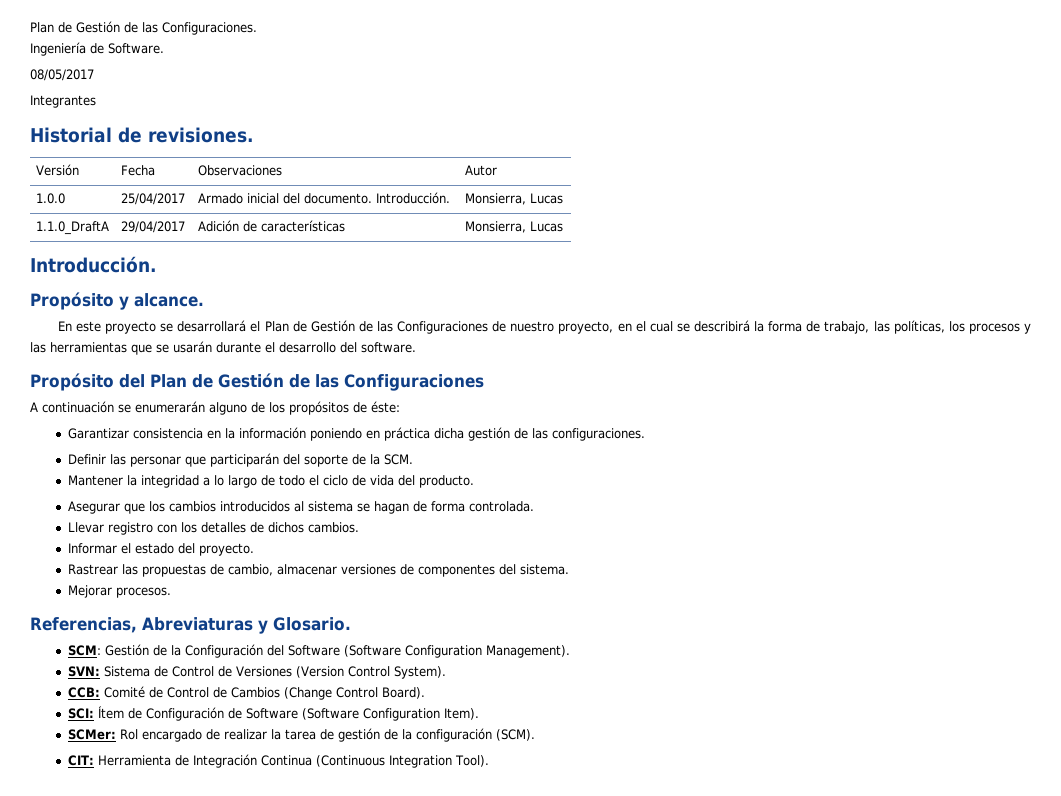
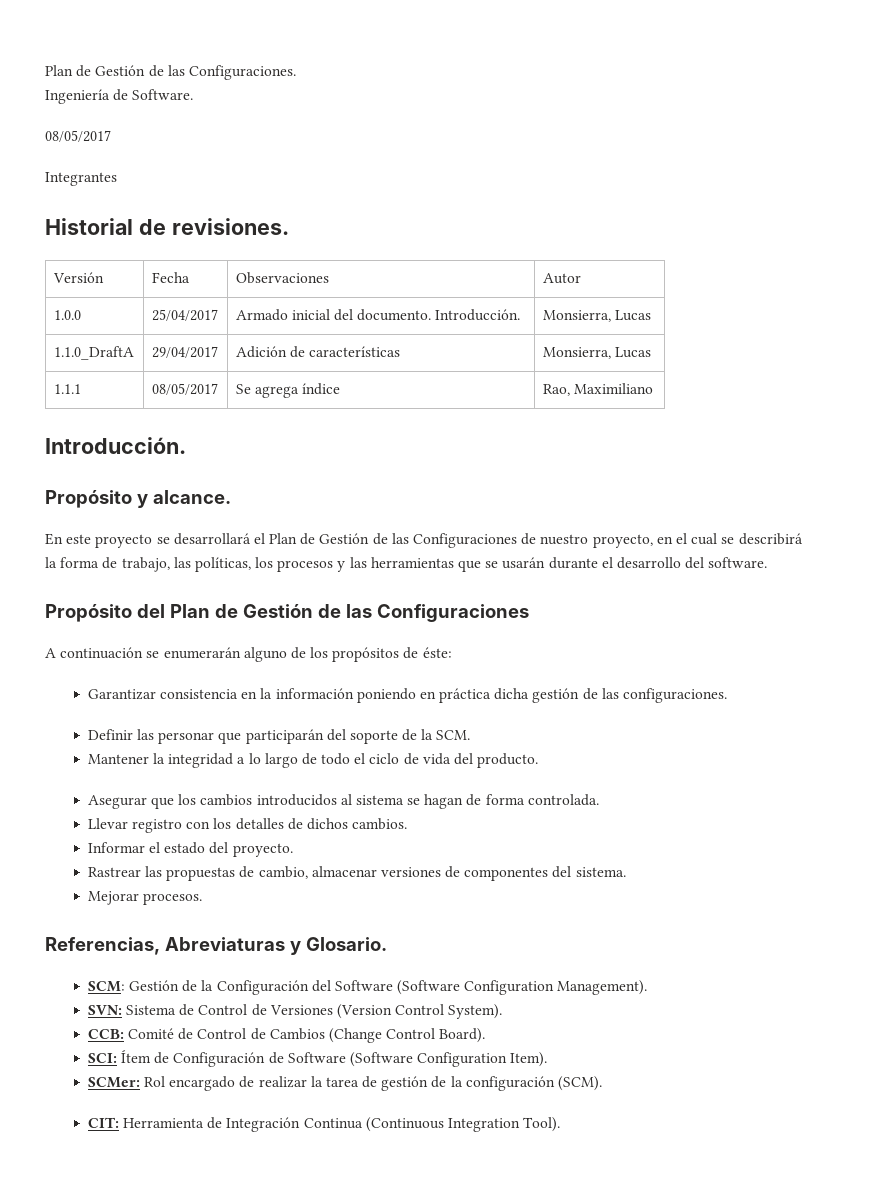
(563, 226) none -> [53,384,81,394] [151,383,218,395] [235,383,340,398] [542,383,653,396] // 1.1.1 | 08/05/2017 | Se agrega índice | Rao, Maximiliano

